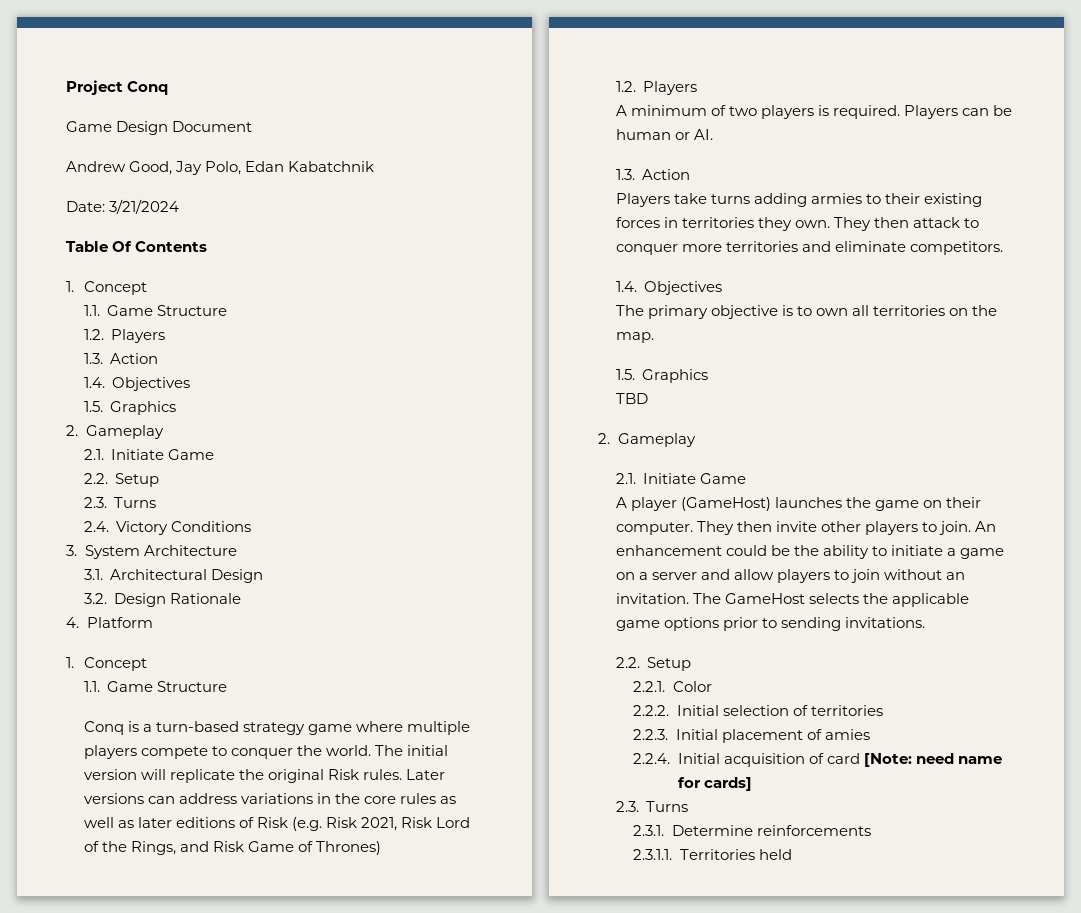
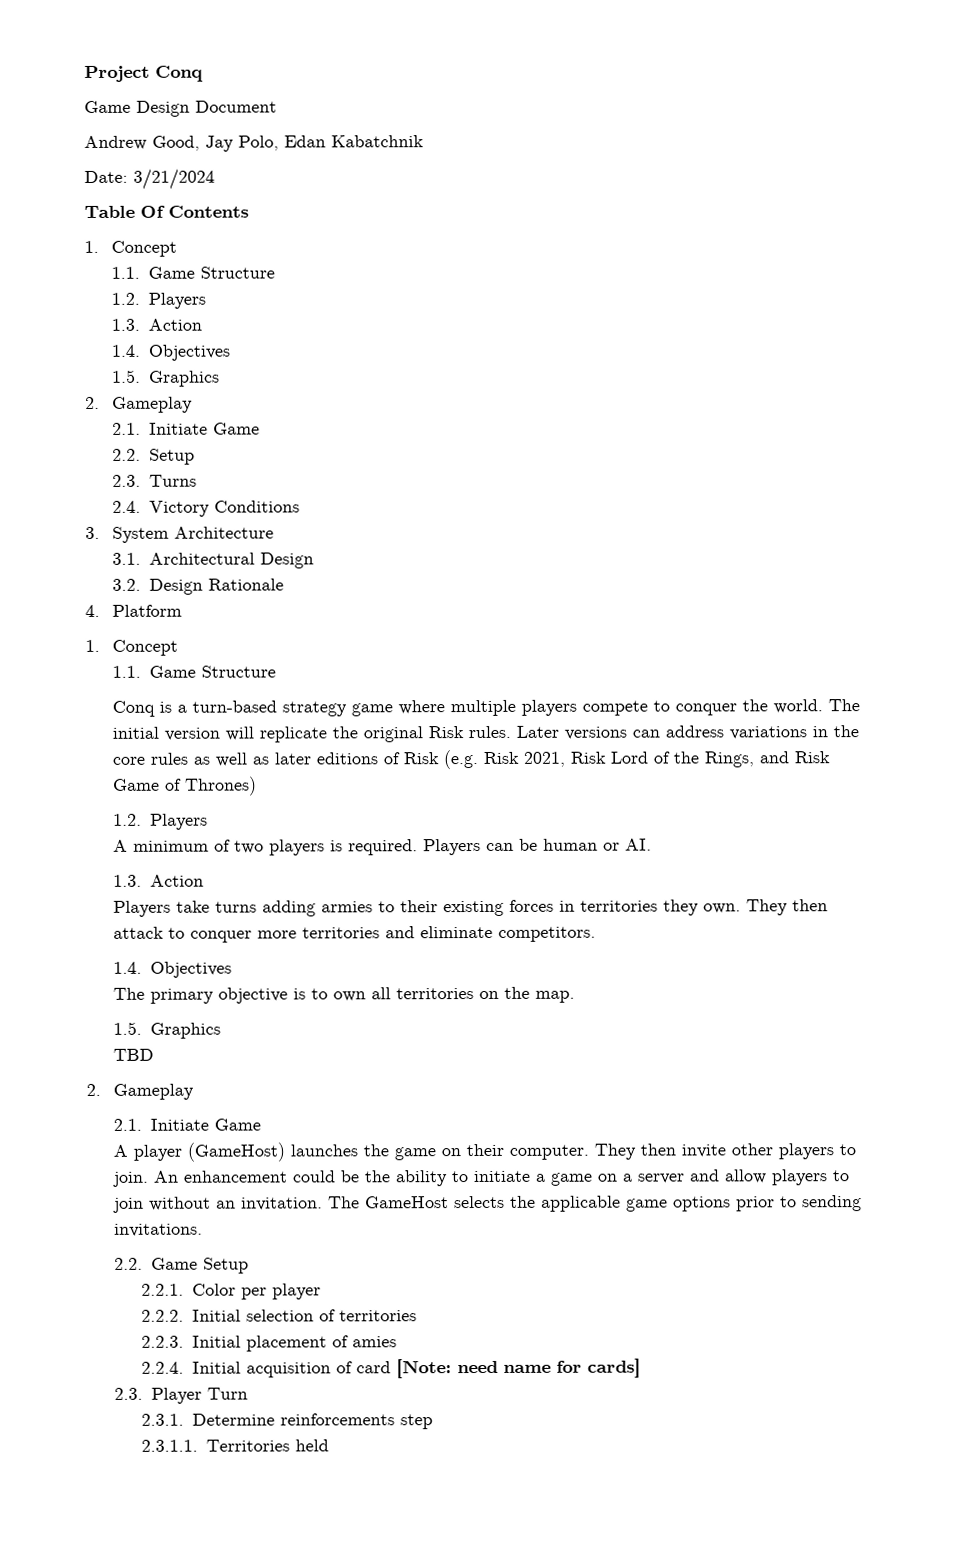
(640, 662) none -> [150,1257,198,1270] Game
(712, 686) none -> [240,1283,321,1300] per player
[646,801,689,812] Turns -> [150,1387,248,1404] Player Turn
(871, 830) none -> [399,1414,433,1430] step

